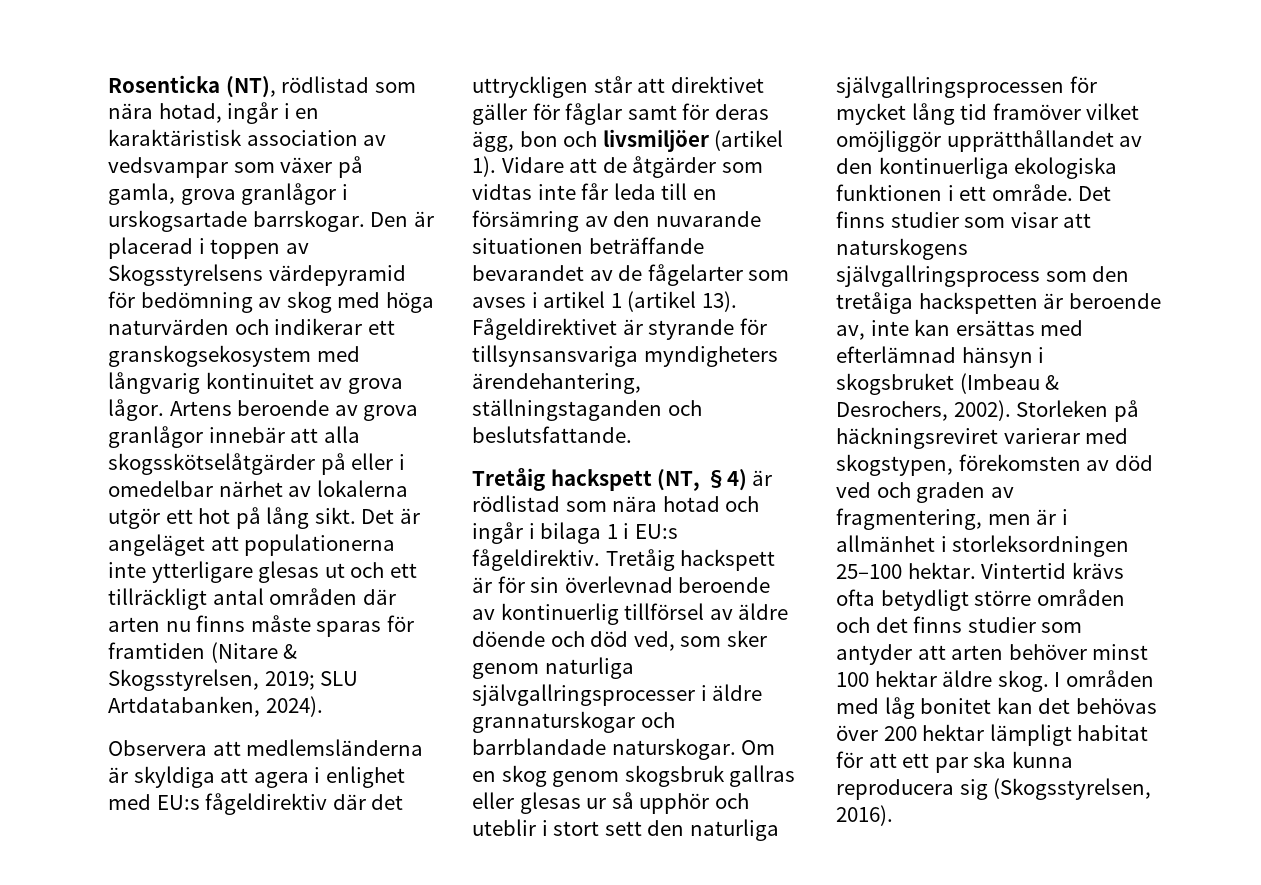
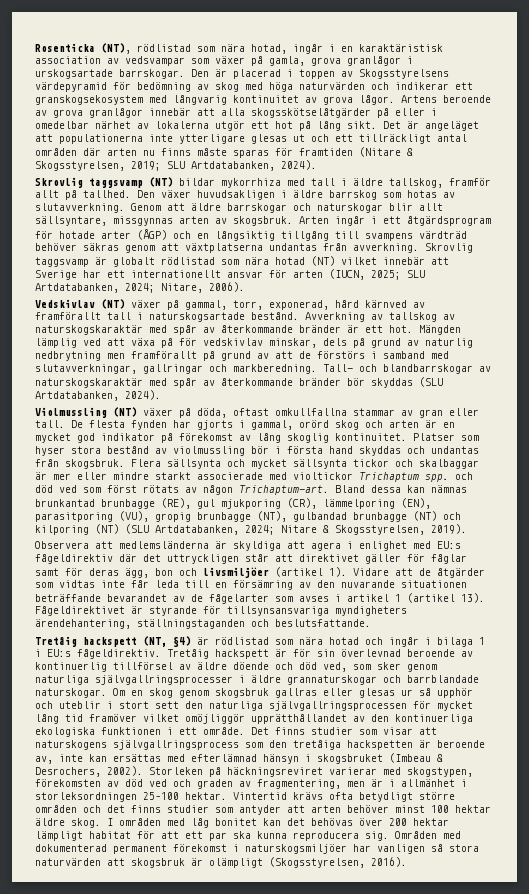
(323, 706) none -> [35,177,491,188] [35,190,455,200] [35,203,443,213] [35,216,491,226] [35,229,467,241] [35,243,473,253] [35,256,449,267] [35,269,425,280] [35,282,245,293] [35,299,425,310] [35,312,455,322] [35,325,461,335] [35,338,473,348] [35,351,449,361] [35,364,491,374] [35,377,443,388] [35,390,161,401] [35,407,479,418] [35,420,455,430] [35,433,479,443] [35,446,479,456] [35,459,479,469] [35,472,473,482] [35,485,467,495] [35,498,431,509] [35,511,461,522] [35,524,467,535] // Skrovlig taggsvamp (NT) bildar mykorrhiza med tall i äldre tallskog, framför allt på tallhed. Den växer huvudsakligen i äldre barrskog som hotas av slutavverkning. Genom att äldre barrskogar och naturskogar blir allt sällsyntare, missgynnas arten av skogsbruk. Arten ingår i ett åtgärdsprogram för hotade arter (ÅGP) och en långsiktig tillgång till svampens värdträd behöver säkras genom att växtplatserna undantas från avverkning. Skrovlig taggsvamp är globalt rödlistad som nära hotad (NT) vilket innebär att Sverige har ett internationellt ansvar för arten (IUCN, 2025; SLU Artdatabanken, 2024; Nitare, 2006). // Vedskivlav (NT) växer på gammal, torr, exponerad, hård kärnved av framförallt tall i naturskogsartade bestånd. Avverkning av tallskog av naturskogskaraktär med spår av återkommande bränder är ett hot. Mängden lämplig ved att växa på för vedskivlav minskar, dels på grund av naturlig nedbrytning men framförallt på grund av att de förstörs i samband med slutavverkningar, gallringar och markberedning. Tall- och blandbarrskogar av naturskogskaraktär med spår av återkommande bränder bör skyddas (SLU Artdatabanken, 2024). // Violmussling (NT) växer på döda, oftast omkullfallna stammar av gran eller tall. De flesta fynden har gjorts i gammal, orörd skog och arten är en mycket god indikator på förekomst av lång skoglig kontinuitet. Platser som hyser stora bestånd av violmussling bör i första hand skyddas och undantas från skogsbruk. Flera sällsynta och mycket sällsynta tickor och skalbaggar är mer eller mindre starkt associerade med violtickor Trichaptum spp. och död ved som först rötats av någon Trichaptum-art. Bland dessa kan nämnas brunkantad brunbagge (RE), gul mjukporing (CR), lämmelporing (EN), parasitporing (VU), gropig brunbagge (NT), gulbandad brunbagge (NT) och kilporing (NT) (SLU Artdatabanken, 2024; Nitare & Skogsstyrelsen, 2019).
[959,779,988,800] sig -> [365,831,461,841] [35,844,479,854] [35,858,263,868] sig. Områden med dokumenterad permanent förekomst i naturskogsmiljöer har vanligen så stora naturvärden att skogsbruk är olämpligt

